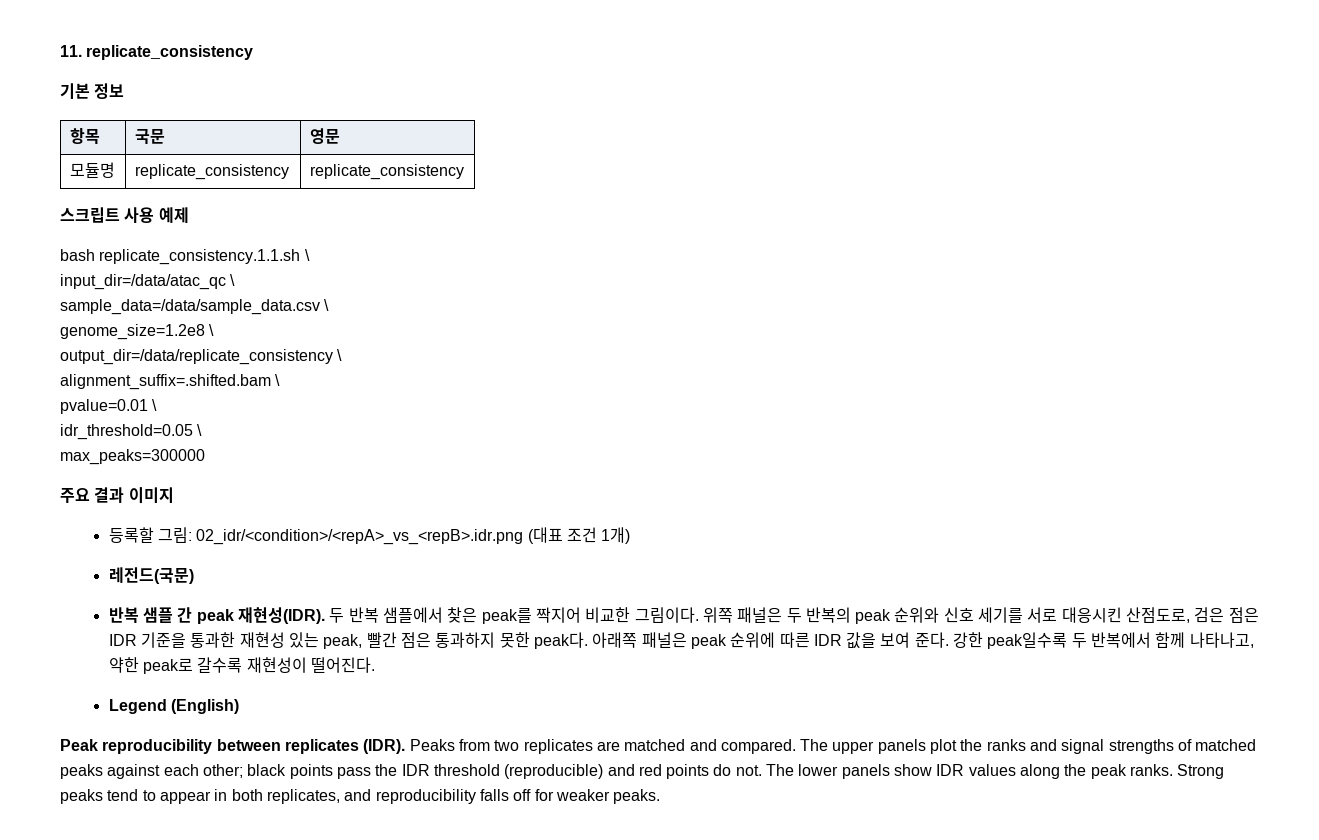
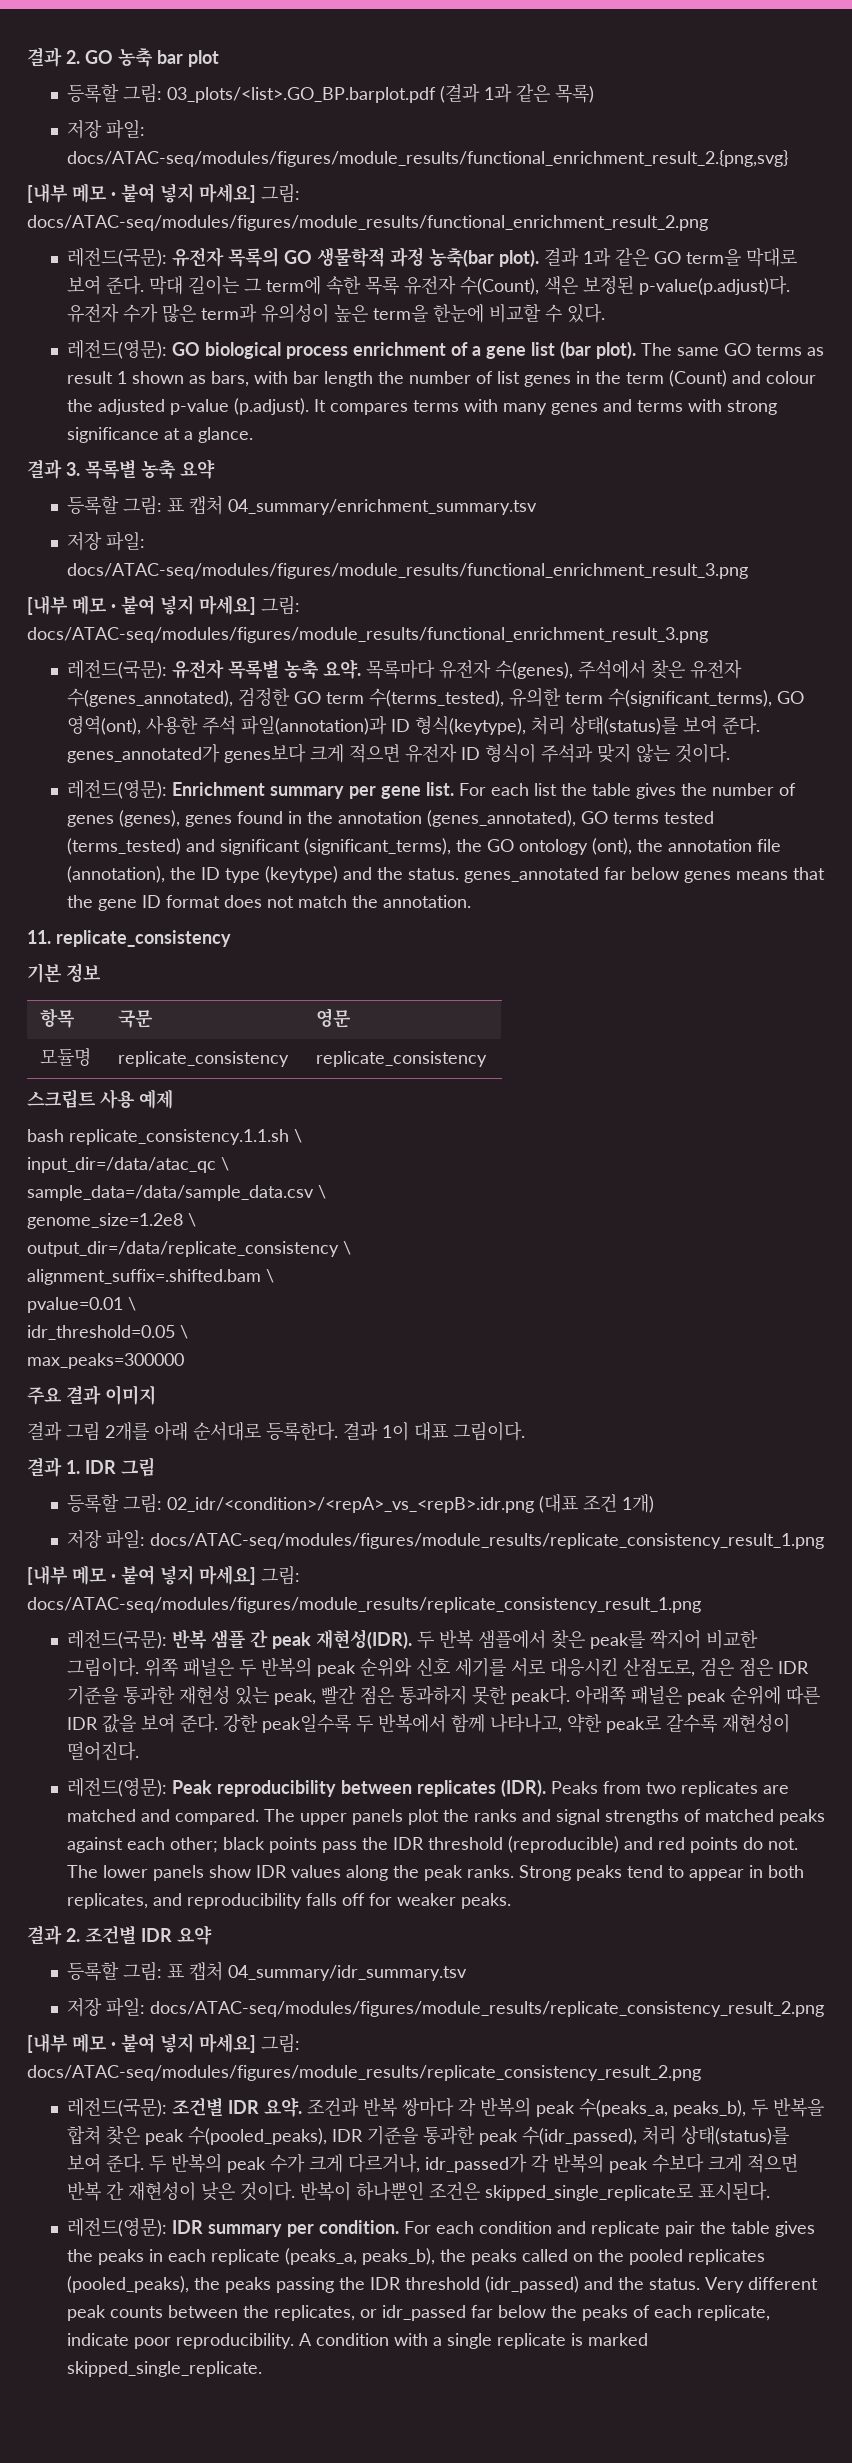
(60, 51) none -> [27,47,219,67] [66,84,594,103] [66,119,145,139] [66,150,788,167] [27,183,300,203] [27,215,708,231] [66,247,797,267] [66,275,790,295] [66,303,605,323] [66,340,824,359] [66,370,816,387] [66,398,777,415] [66,427,253,443] [27,459,215,479] [66,495,537,515] [66,531,145,551] [66,563,748,579] [27,595,300,615] [27,627,708,643] [66,659,742,679] [66,687,804,707] [66,715,760,735] [66,743,730,763] [66,780,796,799] [66,810,714,827] [66,838,781,855] [66,866,825,883] [66,895,471,911] 결과 2. GO 농축 bar plot // 등록할 그림: 03_plots/<list>.GO_BP.barplot.pdf (결과 1과 같은 목록) // 저장 파일: docs/ATAC-seq/modules/figures/module_results/functional_enrichment_result_2.{png,svg} // [내부 메모 · 붙여 넣지 마세요] 그림: docs/ATAC-seq/modules/figures/module_results/functional_enrichment_result_2.png // 레전드(국문): 유전자 목록의 GO 생물학적 과정 농축(bar plot). 결과 1과 같은 GO term을 막대로 보여 준다. 막대 길이는 그 term에 속한 목록 유전자 수(Count), 색은 보정된 p-value(p.adjust)다. 유전자 수가 많은 term과 유의성이 높은 term을 한눈에 비교할 수 있다. // 레전드(영문): GO biological process enrichment of a gene list (bar plot). The same GO terms as result 1 shown as bars, with bar length the number of list genes in the term (Count) and colour the adjusted p-value (p.adjust). It compares terms with many genes and terms with strong significance at a glance. // 결과 3. 목록별 농축 요약 // 등록할 그림: 표 캡처 04_summary/enrichment_summary.tsv // 저장 파일: docs/ATAC-seq/modules/figures/module_results/functional_enrichment_result_3.png // [내부 메모 · 붙여 넣지 마세요] 그림: docs/ATAC-seq/modules/figures/module_results/functional_enrichment_result_3.png // 레전드(국문): 유전자 목록별 농축 요약. 목록마다 유전자 수(genes), 주석에서 찾은 유전자 수(genes_annotated), 검정한 GO term 수(terms_tested), 유의한 term 수(significant_terms), GO 영역(ont), 사용한 주석 파일(annotation)과 ID 형식(keytype), 처리 상태(status)를 보여 준다. genes_annotated가 genes보다 크게 적으면 유전자 ID 형식이 주석과 맞지 않는 것이다. // 레전드(영문): Enrichment summary per gene list. For each list the table gives the number of genes (genes), genes found in the annotation (genes_annotated), GO terms tested (terms_tested) and significant (significant_terms), the GO ontology (ont), the annotation file (annotation), the ID type (keytype) and the status. genes_annotated far below genes means that the gene ID format does not match the annotation. //
(174, 495) none -> [27,1421,525,1441] [27,1457,155,1477] // 결과 그림 2개를 아래 순서대로 등록한다. 결과 1이 대표 그림이다. // 결과 1. IDR 그림
[108,567,194,584] 레전드(국문) // -> [66,1529,824,1549] [27,1565,300,1585] [27,1597,701,1613] [66,1630,167,1649] 저장 파일: docs/ATAC-seq/modules/figures/module_results/replicate_consistency_result_1.png // [내부 메모 · 붙여 넣지 마세요] 그림: docs/ATAC-seq/modules/figures/module_results/replicate_consistency_result_1.png // 레전드(국문):
[108,699,240,714] Legend (English) // -> [66,1778,167,1797] 레전드(영문):
(661, 796) none -> [27,1925,212,1945] [66,1961,467,1981] [66,1997,824,2017] [27,2033,300,2053] [27,2065,701,2081] [66,2097,824,2117] [66,2125,789,2145] [66,2153,798,2173] [66,2181,770,2201] [66,2218,815,2237] [66,2248,765,2265] [66,2276,818,2293] [66,2305,770,2321] [66,2333,648,2349] [66,2361,262,2377] // 결과 2. 조건별 IDR 요약 // 등록할 그림: 표 캡처 04_summary/idr_summary.tsv // 저장 파일: docs/ATAC-seq/modules/figures/module_results/replicate_consistency_result_2.png // [내부 메모 · 붙여 넣지 마세요] 그림: docs/ATAC-seq/modules/figures/module_results/replicate_consistency_result_2.png // 레전드(국문): 조건별 IDR 요약. 조건과 반복 쌍마다 각 반복의 peak 수(peaks_a, peaks_b), 두 반복을 합쳐 찾은 peak 수(pooled_peaks), IDR 기준을 통과한 peak 수(idr_passed), 처리 상태(status)를 보여 준다. 두 반복의 peak 수가 크게 다르거나, idr_passed가 각 반복의 peak 수보다 크게 적으면 반복 간 재현성이 낮은 것이다. 반복이 하나뿐인 조건은 skipped_single_replicate로 표시된다. // 레전드(영문): IDR summary per condition. For each condition and replicate pair the table gives the peaks in each replicate (peaks_a, peaks_b), the peaks called on the pooled replicates (pooled_peaks), the peaks passing the IDR threshold (idr_passed) and the status. Very different peak counts between the replicates, or idr_passed far below the peaks of each replicate, indicate poor reproducibility. A condition with a single replicate is marked skipped_single_replicate.

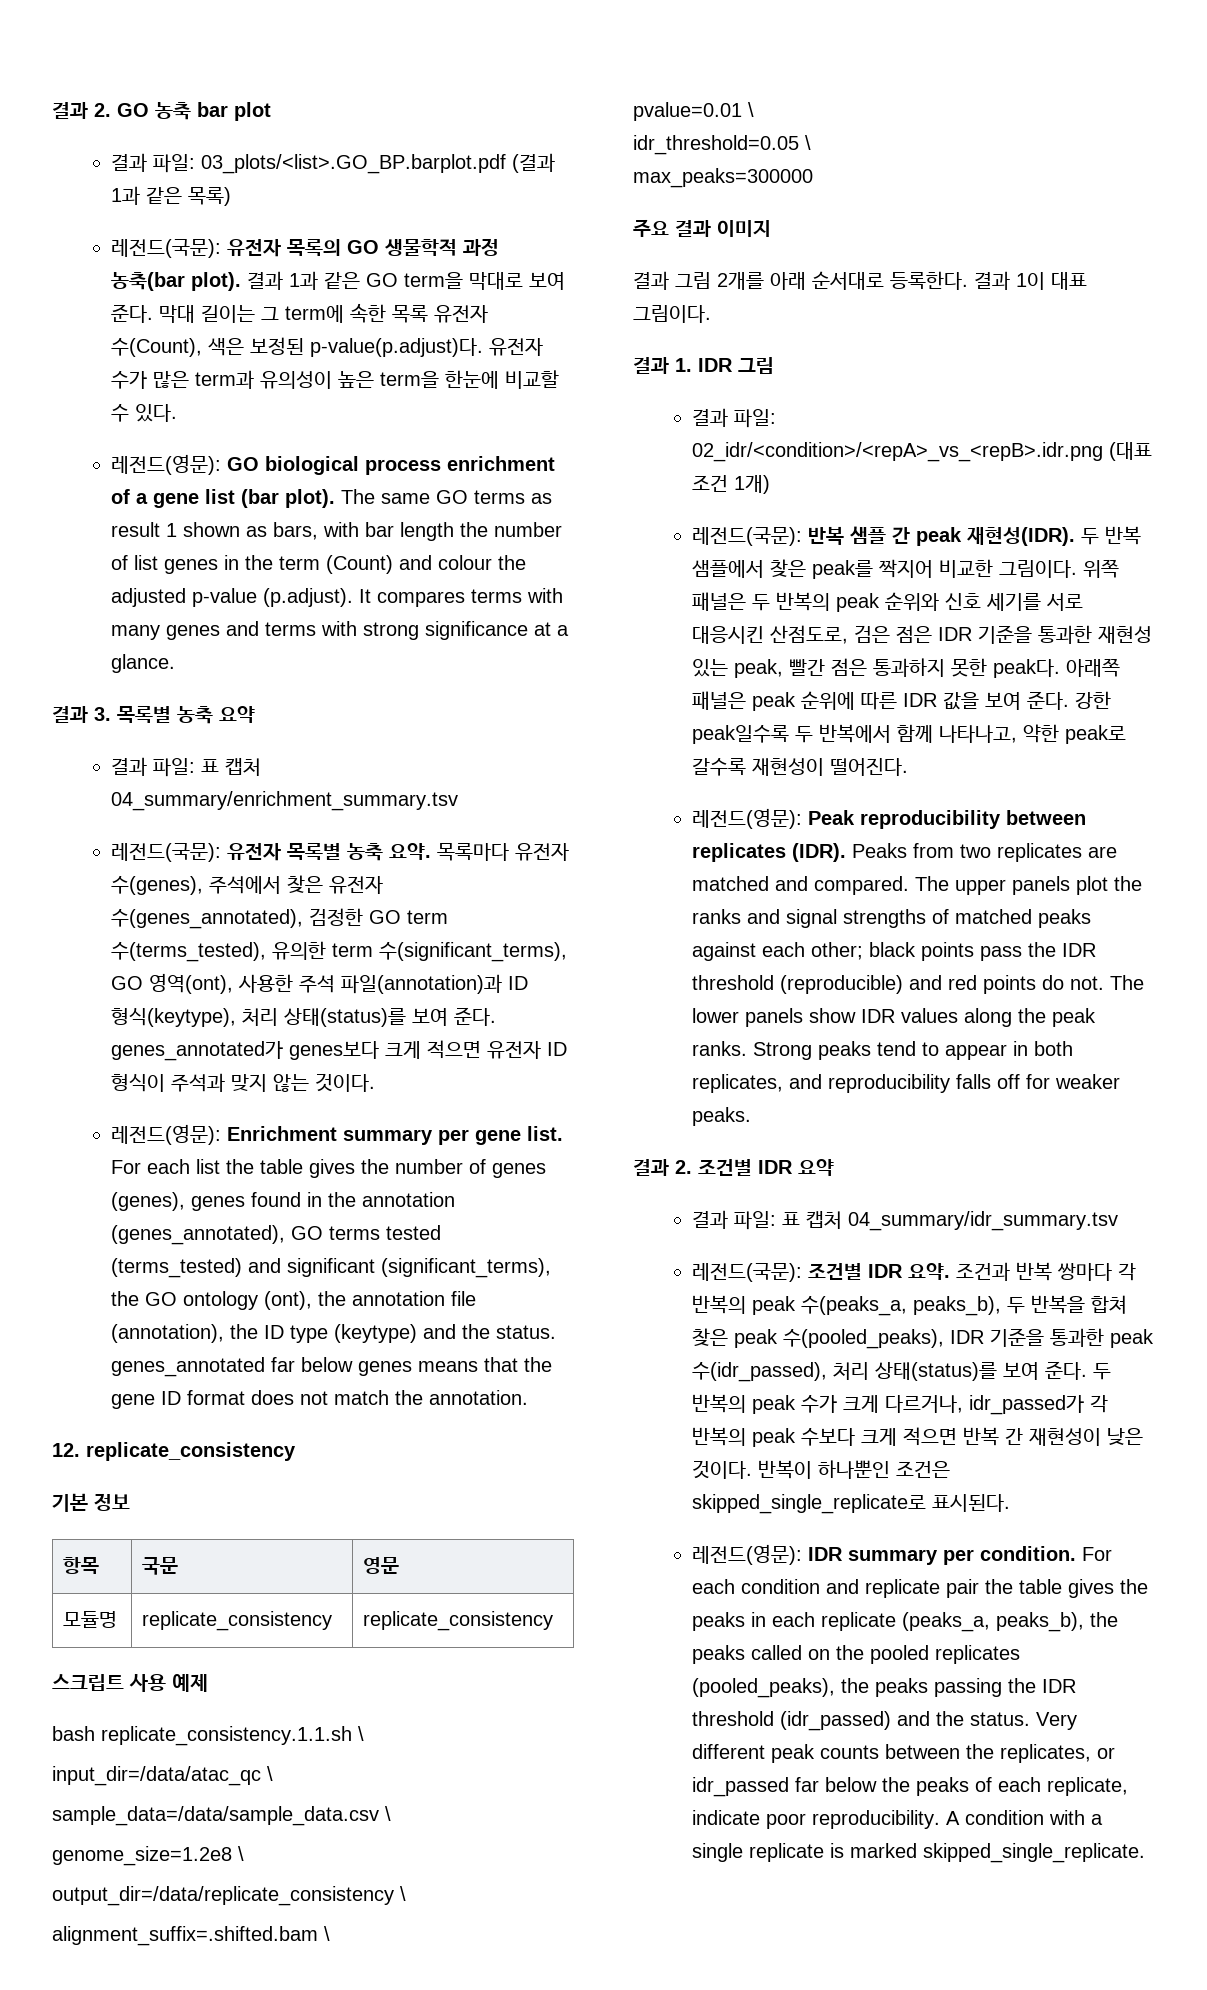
[66,84,162,103] 등록할 그림: -> [110,153,195,173] 결과 파일:
[66,119,145,139] [66,150,788,167] [27,183,300,203] [27,215,708,231] // 저장 파일: docs/ATAC-seq/modules/figures/module_results/functional_enrichment_result_2.{png,svg} // [내부 메모 · 붙여 넣지 마세요] 그림: docs/ATAC-seq/modules/figures/module_results/functional_enrichment_result_2.png -> (231, 196) none
[66,496,162,515] 등록할 그림: -> [110,757,195,777] 결과 파일:
[66,531,145,551] [66,563,748,579] [27,595,300,615] [27,627,708,643] // 저장 파일: docs/ATAC-seq/modules/figures/module_results/functional_enrichment_result_3.png // [내부 메모 · 붙여 넣지 마세요] 그림: docs/ATAC-seq/modules/figures/module_results/functional_enrichment_result_3.png -> (458, 801) none
[27,930,51,944] 11. -> [52,1443,80,1457] 12.
[66,1494,162,1513] 등록할 그림: -> [691,408,776,428] 결과 파일:
[66,1529,824,1549] [27,1565,300,1585] [27,1597,701,1613] // 저장 파일: docs/ATAC-seq/modules/figures/module_results/replicate_consistency_result_1.png // [내부 메모 · 붙여 넣지 마세요] 그림: docs/ATAC-seq/modules/figures/module_results/replicate_consistency_result_1.png -> (770, 484) none
[66,1962,162,1981] 등록할 그림: -> [691,1210,776,1230] 결과 파일:
[66,1997,824,2017] [27,2033,300,2053] [27,2065,701,2081] // 저장 파일: docs/ATAC-seq/modules/figures/module_results/replicate_consistency_result_2.png // [내부 메모 · 붙여 넣지 마세요] 그림: docs/ATAC-seq/modules/figures/module_results/replicate_consistency_result_2.png -> (1118, 1221) none

